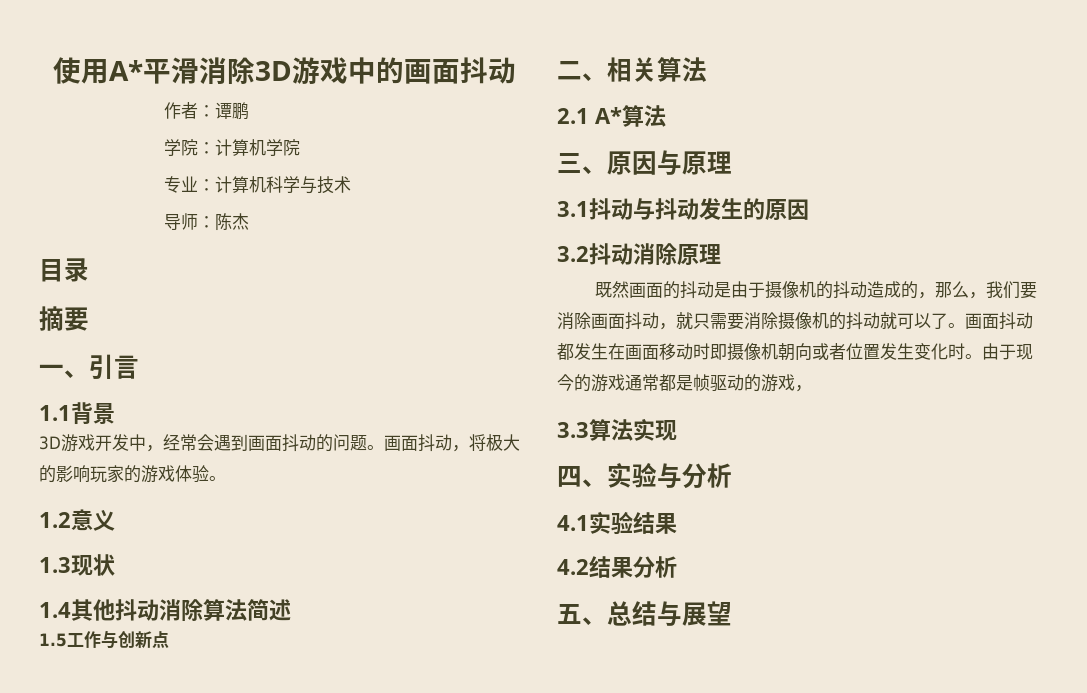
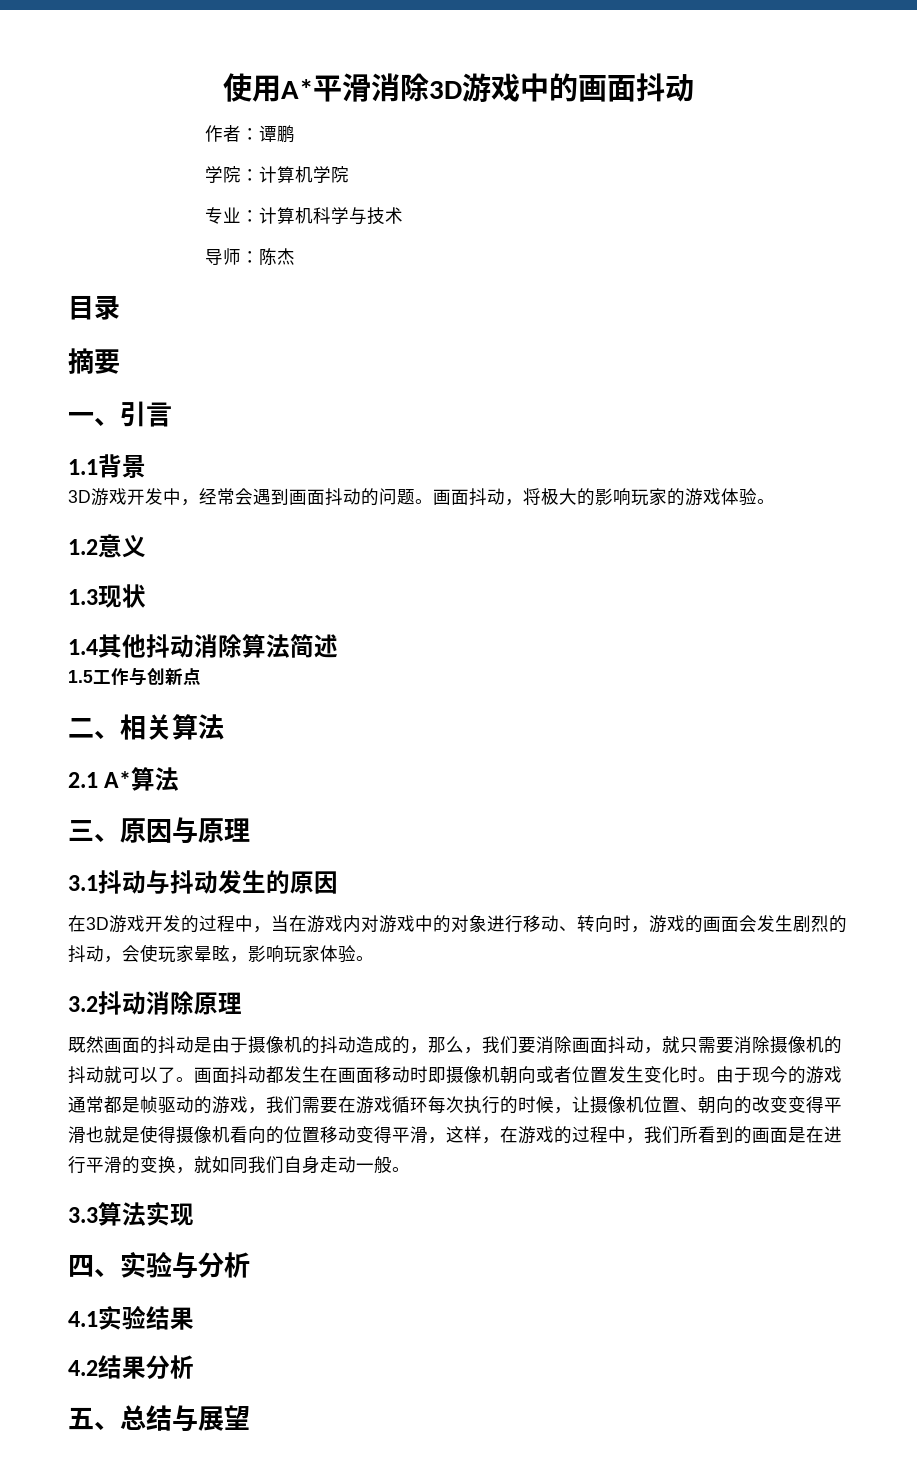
(809, 209) none -> [68,915,847,933] [68,944,374,963] // 在3D游戏开发的过程中，当在游戏内对游戏中的对象进行移动、转向时，游戏的画面会发生剧烈的抖动，会使玩家晕眩，影响玩家体验。
(812, 388) none -> [266,1096,842,1114] [68,1125,842,1144] [68,1156,410,1174] 我们需要在游戏循环每次执行的时候，让摄像机位置、朝向的改变变得平滑也就是使得摄像机看向的位置移动变得平滑，这样，在游戏的过程中，我们所看到的画面是在进行平滑的变换，就如同我们自身走动一般。

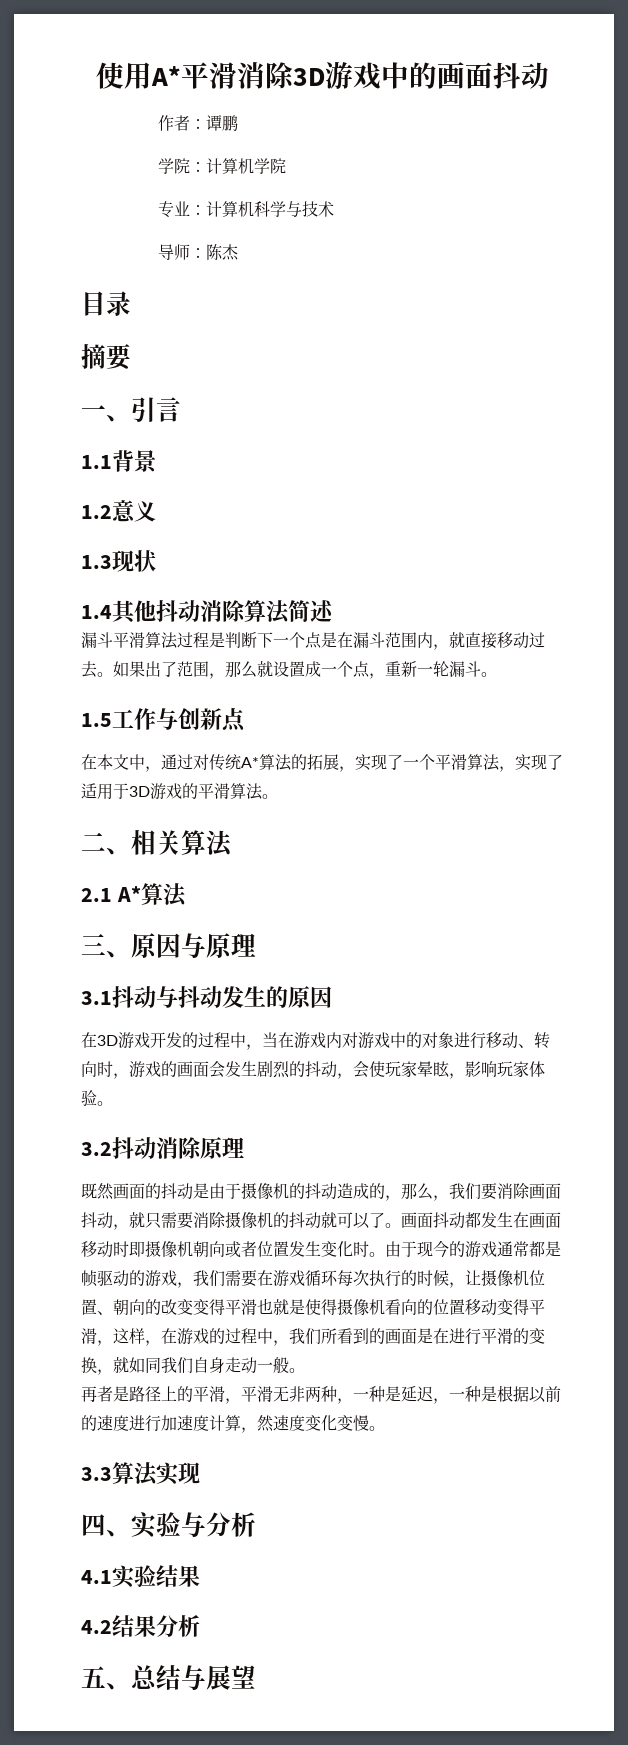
[68,488,775,506] // 3D游戏开发中，经常会遇到画面抖动的问题。画面抖动，将极大的影响玩家的游戏体验。 -> (157, 461) none
[68,667,201,686] 1.5工作与创新点 -> [81,632,545,650] [81,661,497,679] [81,708,246,732] [81,754,563,772] [81,783,278,800] 漏斗平滑算法过程是判断下一个点是在漏斗范围内，就直接移动过去。如果出了范围，那么就设置成一个点，重新一轮漏斗。 // 1.5工作与创新点 // 在本文中，通过对传统A*算法的拓展，实现了一个平滑算法，实现了适用于3D游戏的平滑算法。
(410, 1169) none -> [81,1385,561,1404] [81,1415,385,1433] // 再者是路径上的平滑，平滑无非两种，一种是延迟，一种是根据以前的速度进行加速度计算，然速度变化变慢。

